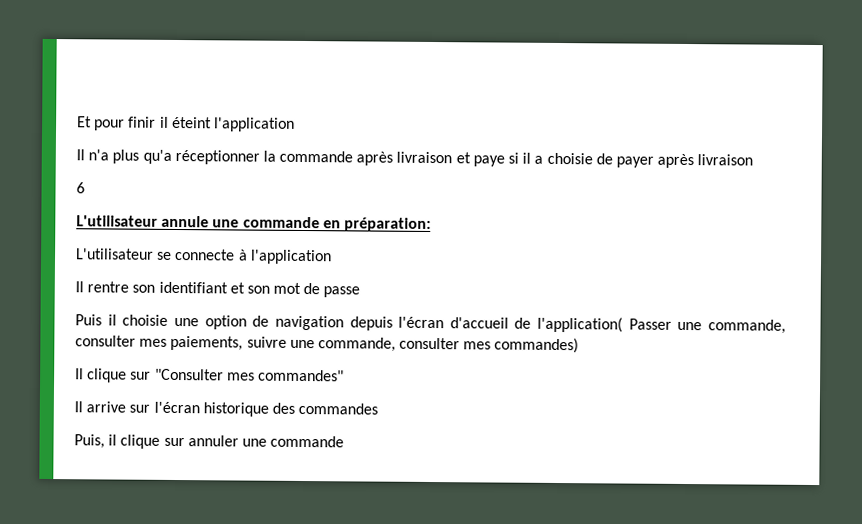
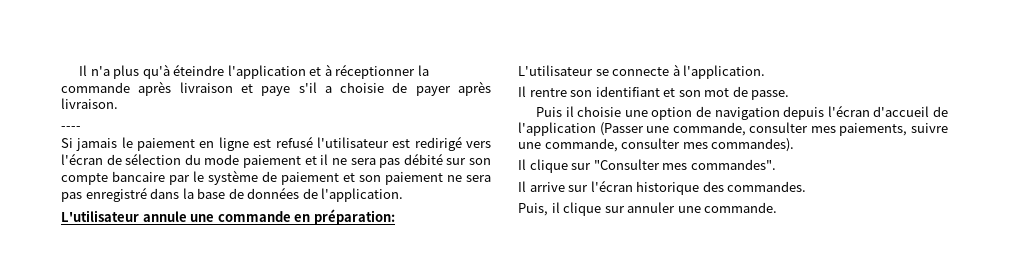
[77,116,295,132] [76,149,172,164] Et pour finir il éteint l'application // Il n'a plus qu'a -> [79,64,332,79] Il n'a plus qu'à éteindre l'application et à
[508,152,532,164] si il -> [298,82,317,93] s'il
[697,154,754,166] [76,182,85,194] livraison // 6 -> [61,98,118,109] [61,126,81,130] [61,136,492,151] [61,153,492,168] [61,170,491,185] [61,187,404,202] livraison. // ---- // Si jamais le paiement en ligne est refusé l'utilisateur est redirigé vers l'écran de sélection du mode paiement et il ne sera pas débité sur son compte bancaire par le système de paiement et son paiement ne sera pas enregistré dans la base de données de l'application.
[249,249,332,265] l'application -> [683,65,766,79] l'application.
[323,286,361,298] passe -> [751,90,790,100] passe.
[537,316,672,333] l'application( Passer -> [518,122,644,136] l'application (Passer
[494,337,580,354] commandes) -> [711,138,795,152] commandes).
[257,369,344,382] commandes" -> [690,159,776,170] commandes".
[298,402,379,415] commandes -> [727,181,807,192] commandes.
[270,435,345,448] commande -> [704,202,778,213] commande.

